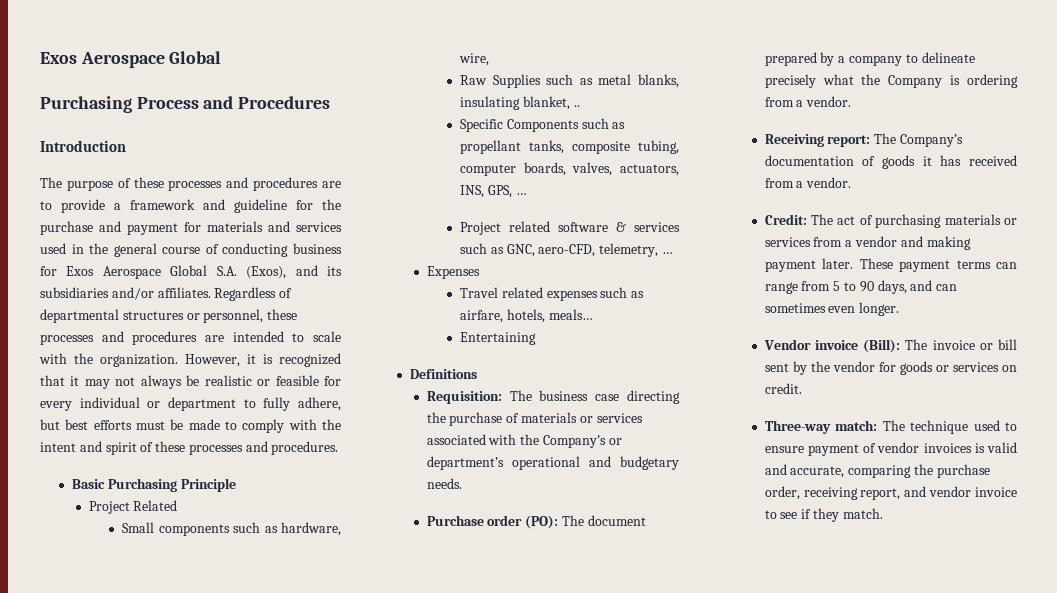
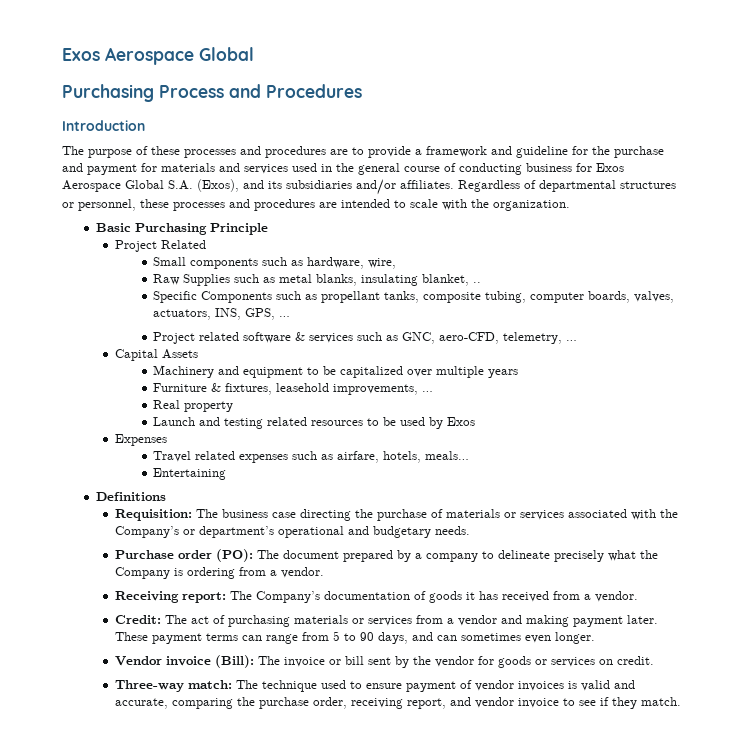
[185,353,341,367] [40,375,342,389] [40,397,341,411] [40,419,342,433] [40,441,339,455] However, it is recognized that it may not always be realistic or feasible for every individual or department to fully adhere, but best efforts must be made to comply with the intent and spirit of these processes and procedures. -> (570, 205) none
(673, 253) none -> [114,349,198,361] [153,365,519,378] [153,383,434,395] [153,400,234,412] [153,417,476,429] // Capital Assets // Machinery and equipment to be capitalized over multiple years // Furniture & fixtures, leasehold improvements, … // Real property // Launch and testing related resources to be used by Exos

